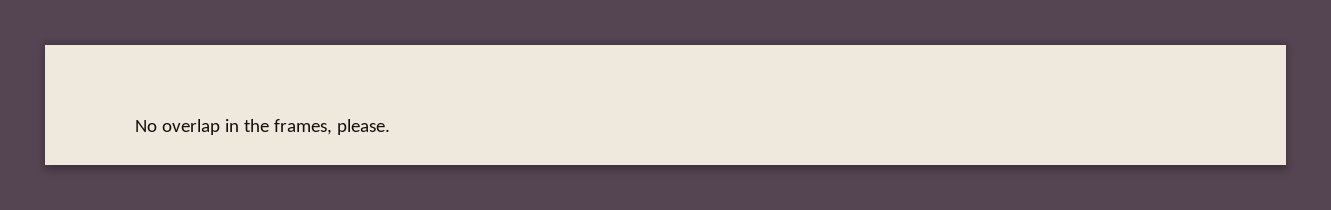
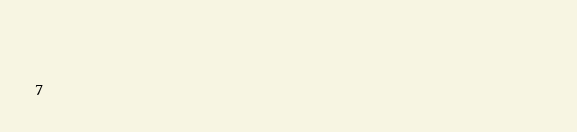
[135,119,390,135] No overlap in the frames, please. -> [35,85,43,95] 7

